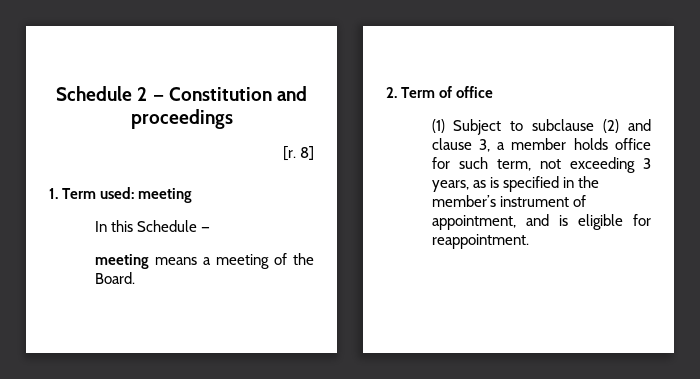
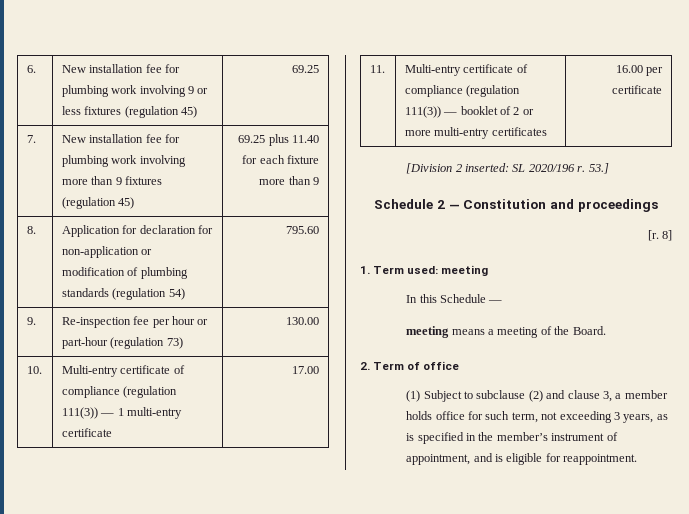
(56, 93) none -> [26,65,36,73] [61,64,181,73] [61,85,209,97] [61,106,198,118] [292,65,320,73] [26,135,36,143] [61,134,181,143] [61,155,186,167] [61,176,163,185] [61,197,135,209] [238,134,320,146] [242,155,320,164] [259,176,320,185] [26,226,36,234] [61,225,214,237] [61,246,153,258] [61,267,188,279] [61,288,185,300] [286,226,320,234] [26,317,36,325] [61,316,209,328] [61,337,183,349] [286,317,320,325] [26,366,42,374] [61,365,185,377] [61,386,178,398] [61,407,183,419] [61,428,112,437] [292,366,320,374] [369,65,385,73] [404,64,528,76] [404,85,521,97] [404,106,534,118] [404,127,547,139] [615,65,664,76] [612,85,663,94] [406,163,609,174] 6. | New installation fee for plumbing work involving 9 or less fixtures (regulation 45) | 69.25 // 7. | New installation fee for plumbing work involving more than 9 fixtures (regulation 45) | 69.25 plus 11.40 for each fixture more than 9 // 8. | Application for declaration for non-application or modification of plumbing standards (regulation 54) | 795.60 // 9. | Re-inspection fee per hour or part-hour (regulation 73) | 130.00 // 10. | Multi-entry certificate of compliance (regulation 111(3)) — 1 multi-entry certificate | 17.00 // 11. | Multi-entry certificate of compliance (regulation 111(3)) — booklet of 2 or more multi-entry certificates | 16.00 per certificate // [Division 2 inserted: SL 2020/196 r. 53.] //

